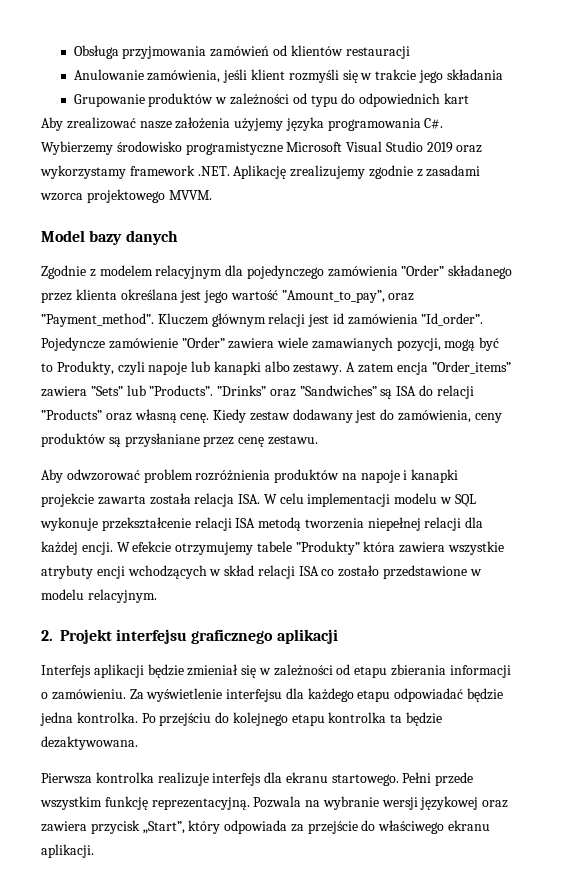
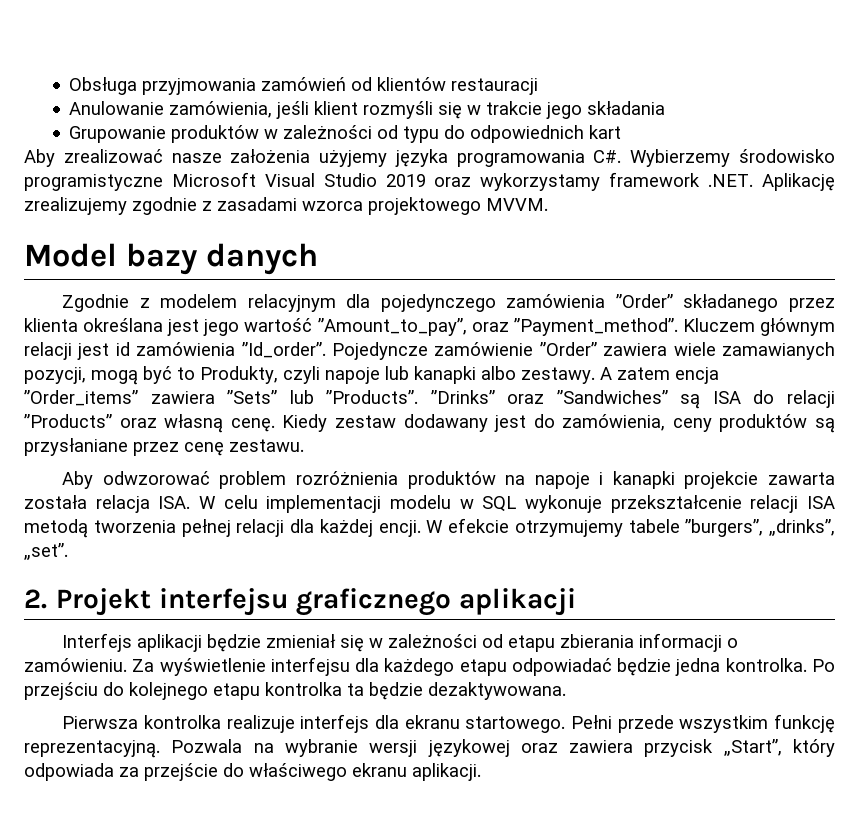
[367,517,421,531] niepełnej -> [181,519,231,537] pełnej
[295,541,505,555] [41,565,482,579] [41,589,157,603] ”Produkty” która zawiera wszystkie atrybuty encji wchodzących w skład relacji ISA co zostało przedstawione w modelu relacyjnym. -> [685,519,835,537] [24,543,68,560] ”burgers”, „drinks”, „set”.

